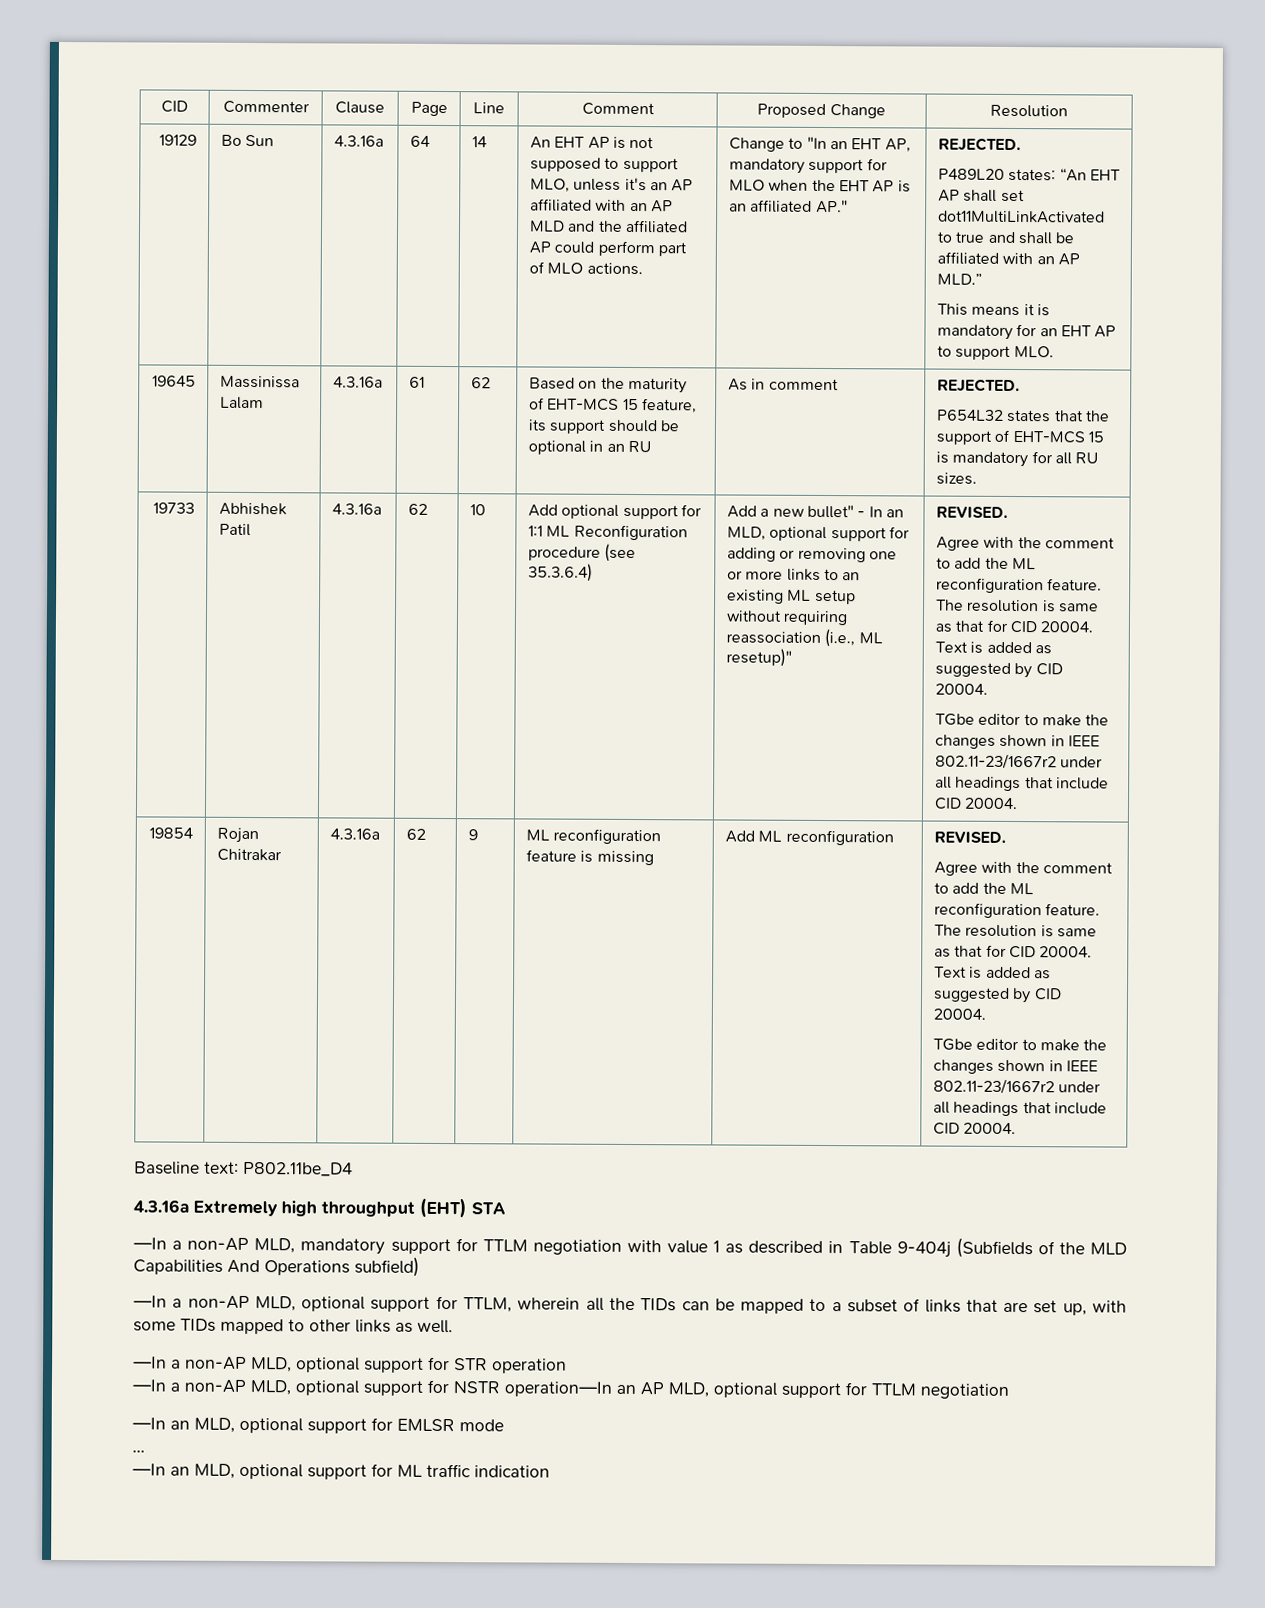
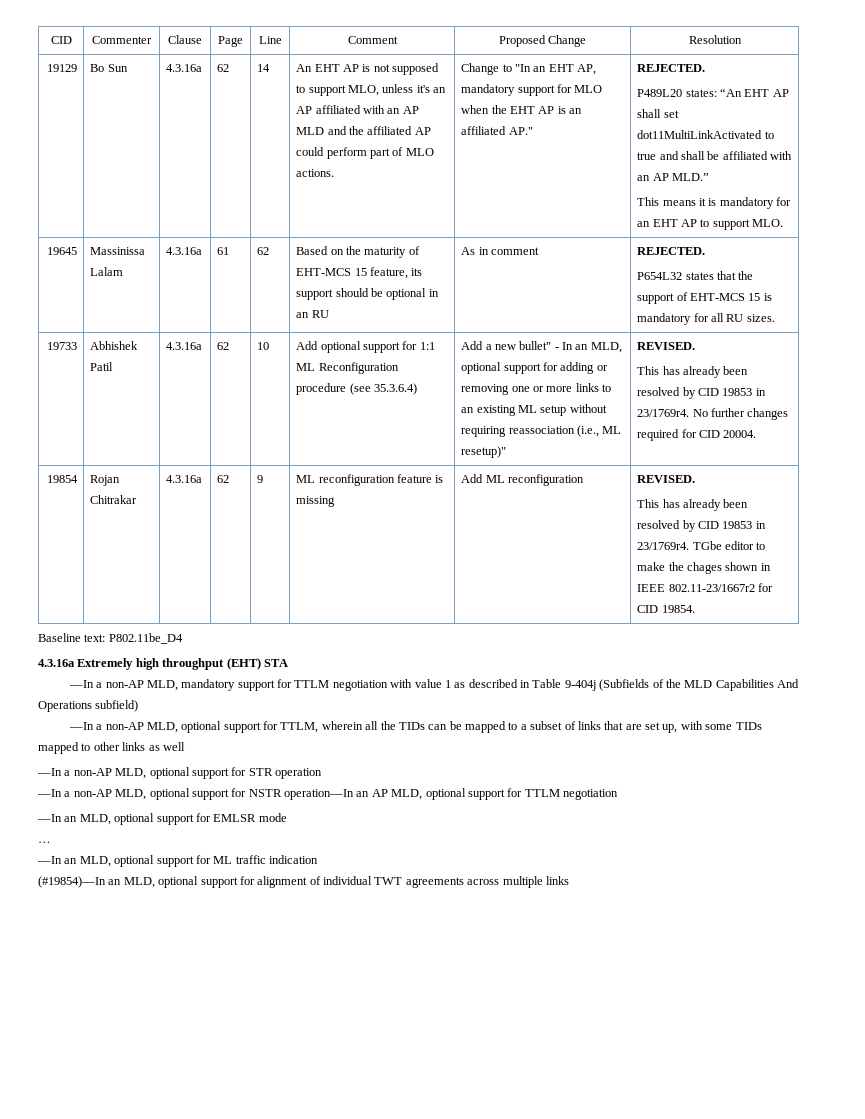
[409,135,430,147] 64 -> [217,64,230,72] 62
[935,536,1115,551] [935,557,1036,570] [935,577,1103,594] [935,599,1099,613] [934,619,1094,634] [934,641,1052,655] [934,662,1063,679] [934,683,988,695] [934,713,1110,727] [934,734,1100,749] [934,753,1104,770] [934,776,1109,792] Agree with the comment to add the ML reconfiguration feature. The resolution is same as that for CID 20004. Text is added as suggested by CID 20004. // TGbe editor to make the changes shown in IEEE 802.11-23/1667r2 under all headings that include -> [637,366,749,378] [637,387,766,399] [637,408,789,420] [637,429,697,441] This has already been resolved by CID 19853 in 23/1769r4. No further changes required for
[933,861,1113,876] [933,882,1034,895] [933,902,1101,919] [933,924,1097,938] [933,944,1093,959] [933,966,1051,980] [932,987,1062,1004] [932,1008,986,1020] [932,1038,1108,1052] [932,1059,1098,1074] [932,1078,1102,1095] [932,1101,1107,1117] [932,1122,1017,1135] Agree with the comment to add the ML reconfiguration feature. The resolution is same as that for CID 20004. Text is added as suggested by CID 20004. // TGbe editor to make the changes shown in IEEE 802.11-23/1667r2 under all headings that include CID 20004. -> [637,499,749,511] [637,520,766,532] [637,541,766,550] [637,562,771,574] [637,583,773,592] [637,605,695,613] This has already been resolved by CID 19853 in 23/1769r4. TGbe editor to make the chages shown in IEEE 802.11-23/1667r2 for CID 19854.
[417,1319,453,1334] well. -> [162,742,185,751] well
(550, 1471) none -> [38,876,569,888] // (#19854)—In an MLD, optional support for alignment of individual TWT agreements across multiple links

